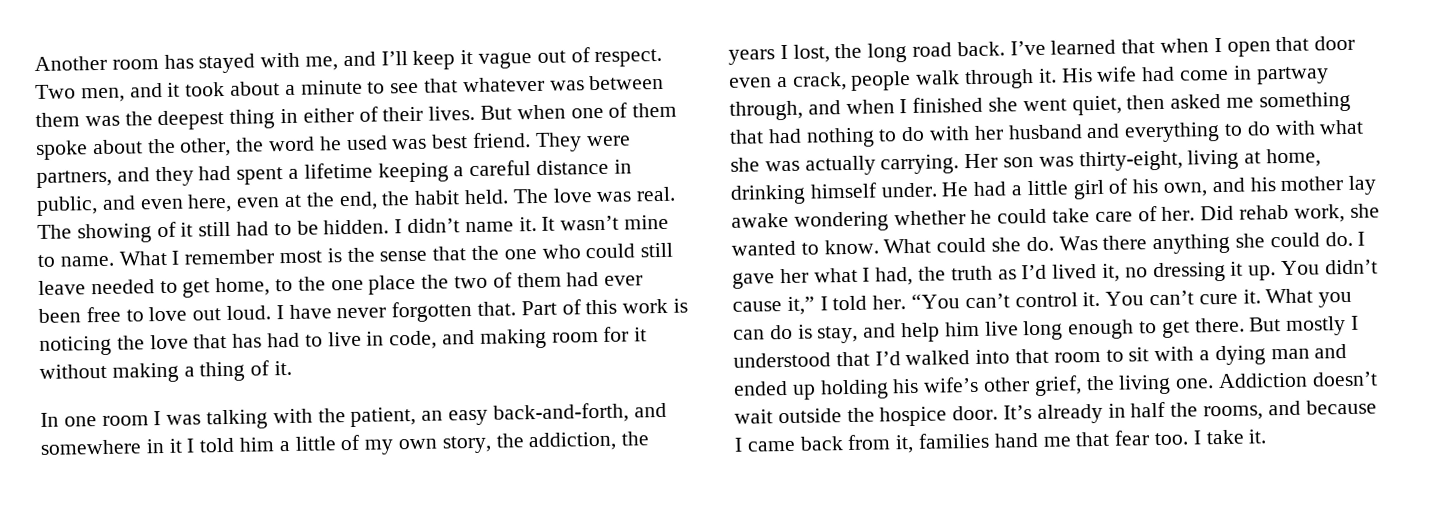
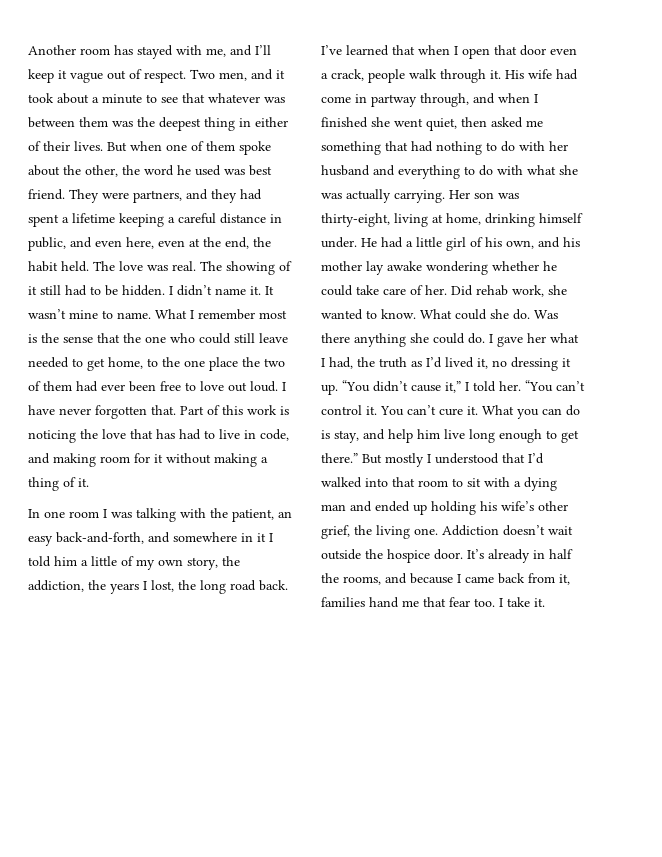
[1281,260,1321,276] You -> [342,380,370,392] “You
[1193,317,1245,333] there. -> [321,453,358,463] there.”

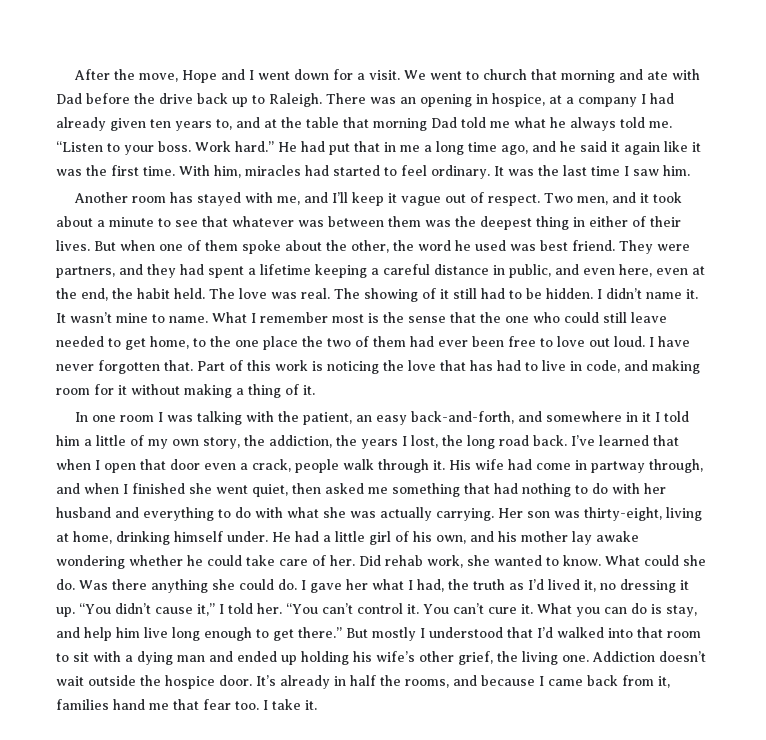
(28, 50) none -> [74,69,701,83] [56,93,674,107] [56,117,672,131] [56,141,701,155] [56,165,690,179] After the move, Hope and I went down for a visit. We went to church that morning and ate with Dad before the drive back up to Raleigh. There was an opening in hospice, at a company I had already given ten years to, and at the table that morning Dad told me what he always told me. “Listen to your boss. Work hard.” He had put that in me a long time ago, and he said it again like it was the first time. With him, miracles had started to feel ordinary. It was the last time I saw him. //

